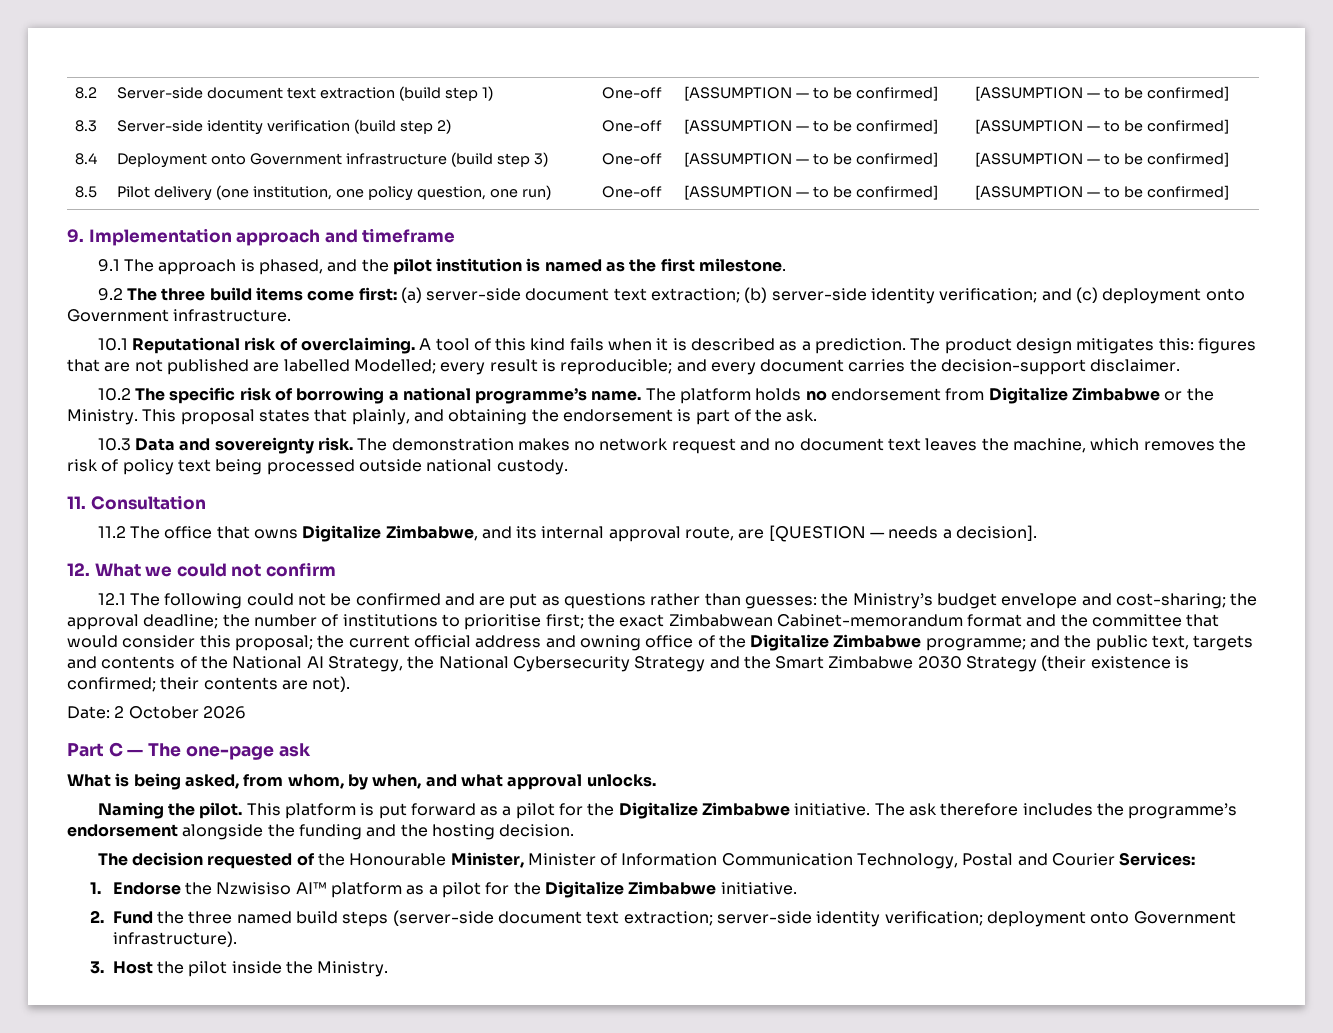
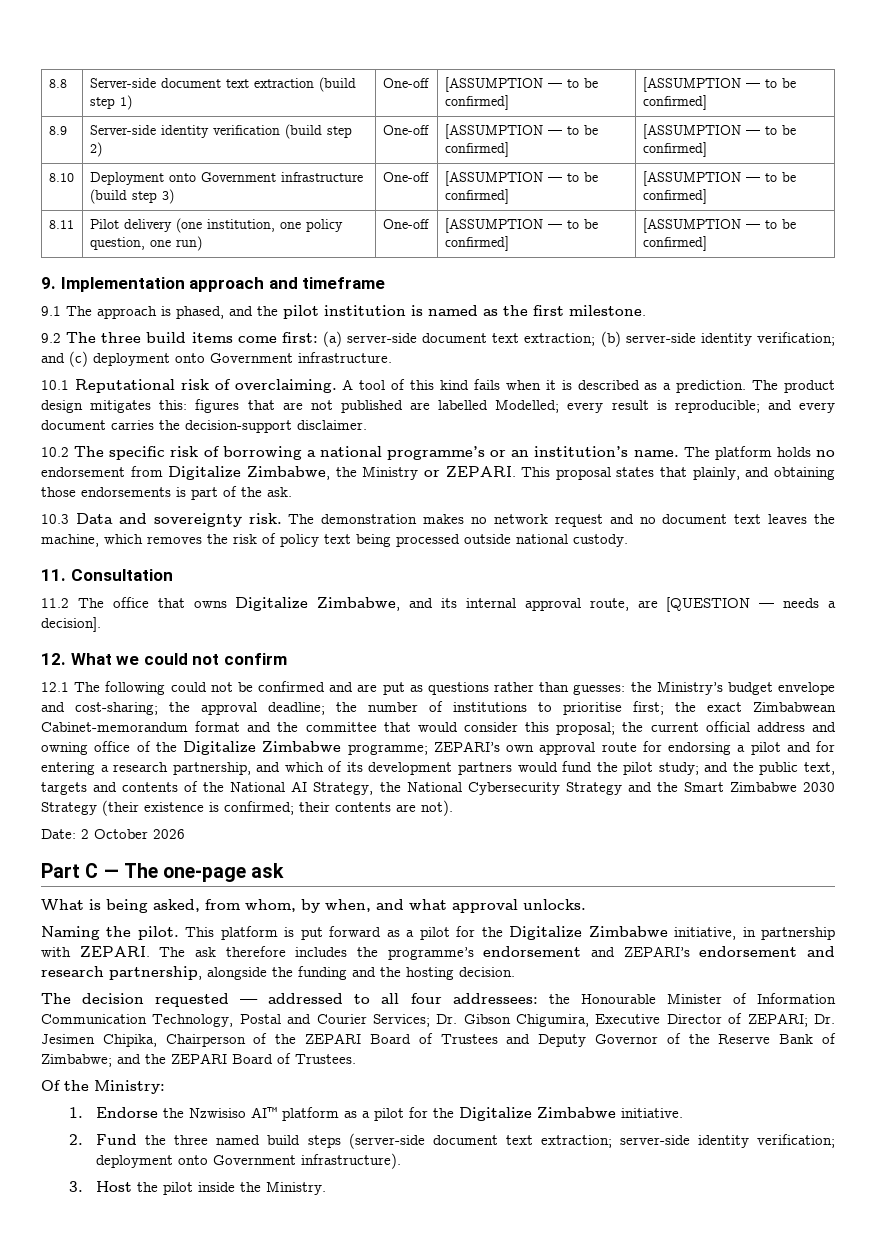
[75,87,98,99] 8.2 -> [48,79,67,88] 8.8
[75,120,98,132] 8.3 -> [48,126,67,135] 8.9
[75,153,98,165] 8.4 -> [48,173,74,182] 8.10
[75,186,98,198] 8.5 -> [48,220,74,229] 8.11
(588, 396) none -> [490,446,629,457] or an institution’s
[1072,387,1214,401] [67,409,138,425] Zimbabwe or the Ministry. -> [246,466,516,480] Zimbabwe, the Ministry or ZEPARI.
[531,409,673,422] the endorsement -> [41,487,171,497] those endorsements
(1026, 644) none -> [433,741,835,755] [41,761,699,775] ZEPARI’s own approval route for endorsing a pilot and for entering a research partnership, and which of its development partners would fund the pilot study;
[794,803,871,816] initiative. -> [674,927,836,940] [41,946,150,957] initiative, in partnership with ZEPARI.
(178, 830) none -> [591,946,835,957] [41,966,202,980] and ZEPARI’s endorsement and research partnership,
[296,853,315,866] of -> [240,993,538,1004] — addressed to all four addressees:
[450,852,524,868] Minister, -> (656, 999) none
[1119,852,1196,866] Services: -> [372,1013,835,1027] [41,1033,836,1047] [41,1053,356,1067] [41,1080,165,1094] Services; Dr. Gibson Chigumira, Executive Director of ZEPARI; Dr. Jesimen Chipika, Chairperson of the ZEPARI Board of Trustees and Deputy Governor of the Reserve Bank of Zimbabwe; and the ZEPARI Board of Trustees. // Of the Ministry:

